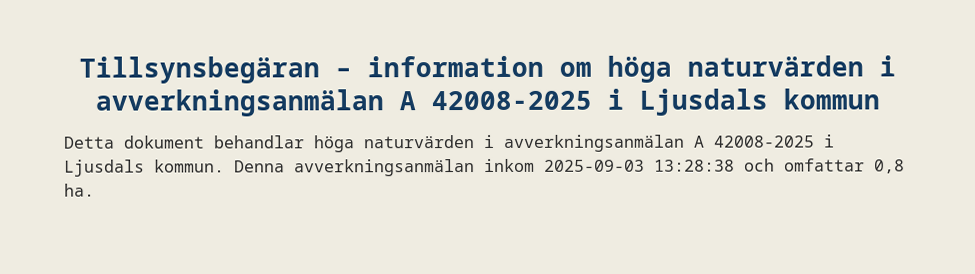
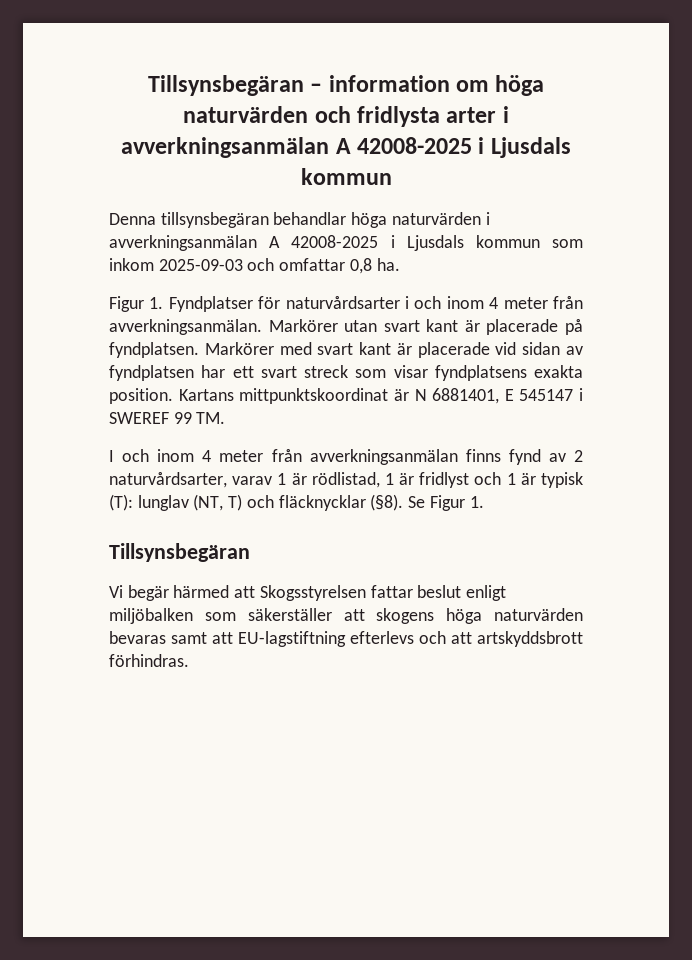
[878,55,896,77] [94,88,880,117] [63,134,835,153] [64,159,475,177] i avverkningsanmälan A 42008-2025 i Ljusdals kommun // Detta dokument behandlar höga naturvärden i avverkningsanmälan A 42008-2025 i Ljusdals kommun. Denna avverkningsanmälan -> [314,106,509,127] [121,137,571,158] [300,168,392,185] [109,212,490,228] [109,235,583,251] och fridlysta arter i avverkningsanmälan A 42008-2025 i Ljusdals kommun // Denna tillsynsbegäran behandlar höga naturvärden i avverkningsanmälan A 42008-2025 i Ljusdals kommun som
[654,159,735,172] 13:28:38 -> (243, 265) none
(95, 190) none -> [109,296,583,312] [109,319,583,335] [109,342,583,358] [109,365,583,381] [109,388,583,404] [109,412,226,424] [109,449,584,465] [109,472,583,488] [109,494,484,511] [109,543,250,562] [109,585,507,601] [109,608,583,624] [109,631,583,647] [109,654,189,667] // Figur 1. Fyndplatser för naturvårdsarter i och inom 4 meter från avverkningsanmälan. Markörer utan svart kant är placerade på fyndplatsen. Markörer med svart kant är placerade vid sidan av fyndplatsen har ett svart streck som visar fyndplatsens exakta position. Kartans mittpunktskoordinat är N 6881401, E 545147 i SWEREF 99 TM. // I och inom 4 meter från avverkningsanmälan finns fynd av 2 naturvårdsarter, varav 1 är rödlistad, 1 är fridlyst och 1 är typisk (T): lunglav (NT, T) och fläcknycklar (§8). Se Figur 1. // Tillsynsbegäran // Vi begär härmed att Skogsstyrelsen fattar beslut enligt miljöbalken som säkerställer att skogens höga naturvärden bevaras samt att EU-lagstiftning efterlevs och att artskyddsbrott förhindras.

